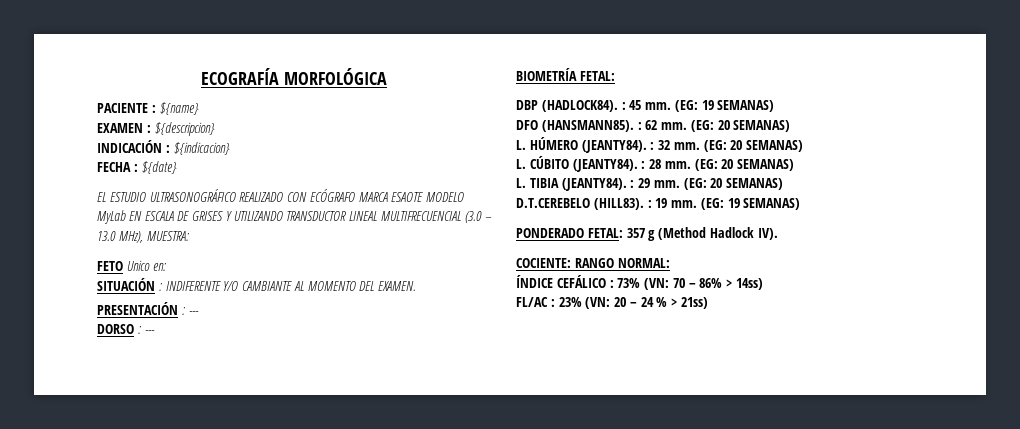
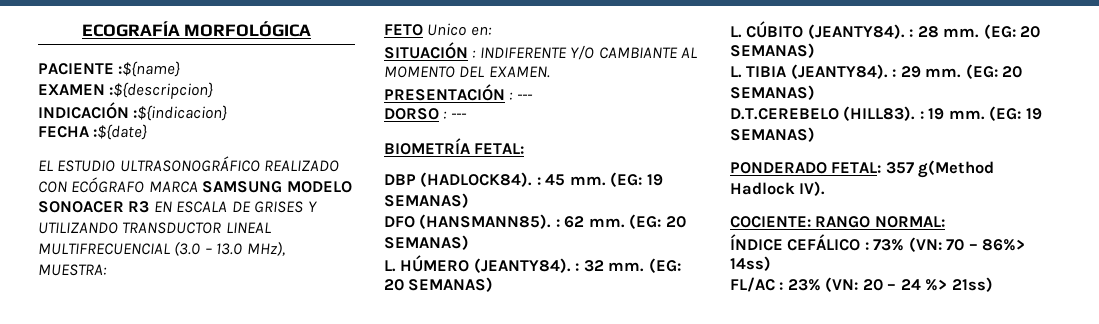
[151,102,199,115] : ${name} -> [118,61,181,77] :${name}
[146,122,215,136] : ${descripcion} -> [109,82,214,99] :${descripcion}
[165,142,230,155] : ${indicacion} -> [133,105,228,121] :${indicacion}
[133,161,177,174] : ${date} -> [93,124,148,140] :${date}
[391,192,465,202] [97,210,126,224] ESAOTE MODELO MyLab -> [202,181,352,193] [38,201,150,213] SAMSUNG MODELO SONOACER R3
[648,227,707,241] g (Method -> [918,160,995,178] g(Method
[699,278,733,288] 86% > -> [982,239,1026,251] 86%>
[656,297,678,307] % > -> [925,279,948,291] %>

